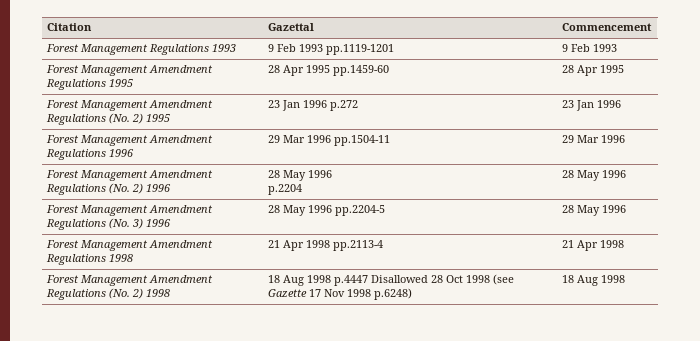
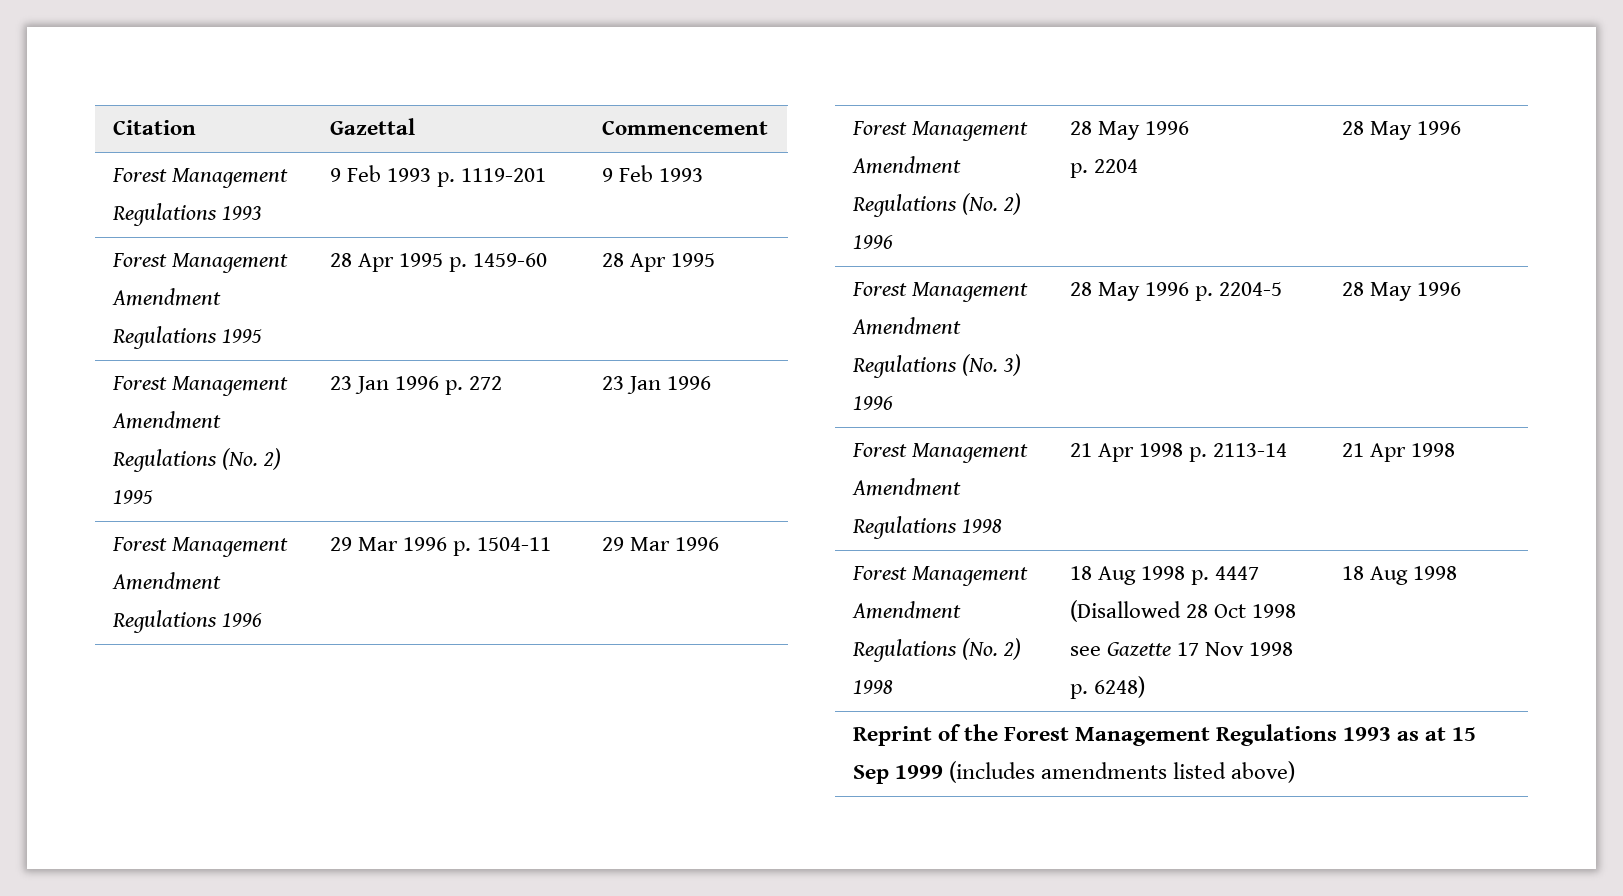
[325,44,394,55] pp.1119-1201 -> [436,168,547,187] p. 1119-201
[332,65,389,76] pp.1459-60 -> [448,253,548,272] p. 1459-60
[329,100,358,111] p.272 -> [444,376,503,395] p. 272
[333,135,390,146] pp.1504-11 -> [452,537,552,556] p. 1504-11
[267,184,302,195] p.2204 -> [1069,159,1138,178] p. 2204
[334,205,385,216] pp.2204-5 -> [1194,282,1283,301] p. 2204-5
[332,240,383,251] pp.2113-4 -> [1188,443,1288,462] p. 2113-14
[333,275,428,286] p.4447 Disallowed -> [1190,566,1260,585] [1069,600,1181,622] p. 4447 (Disallowed
[492,274,514,285] (see -> [1069,646,1101,656] see
[373,288,412,300] [561,275,625,286] p.6248) | 18 Aug 1998 -> [1069,676,1145,699] [1341,566,1457,585] [852,724,1477,746] [852,761,1296,784] p. 6248) | 18 Aug 1998 // Reprint of the Forest Management Regulations 1993 as at 15 Sep 1999 (includes amendments listed above)

